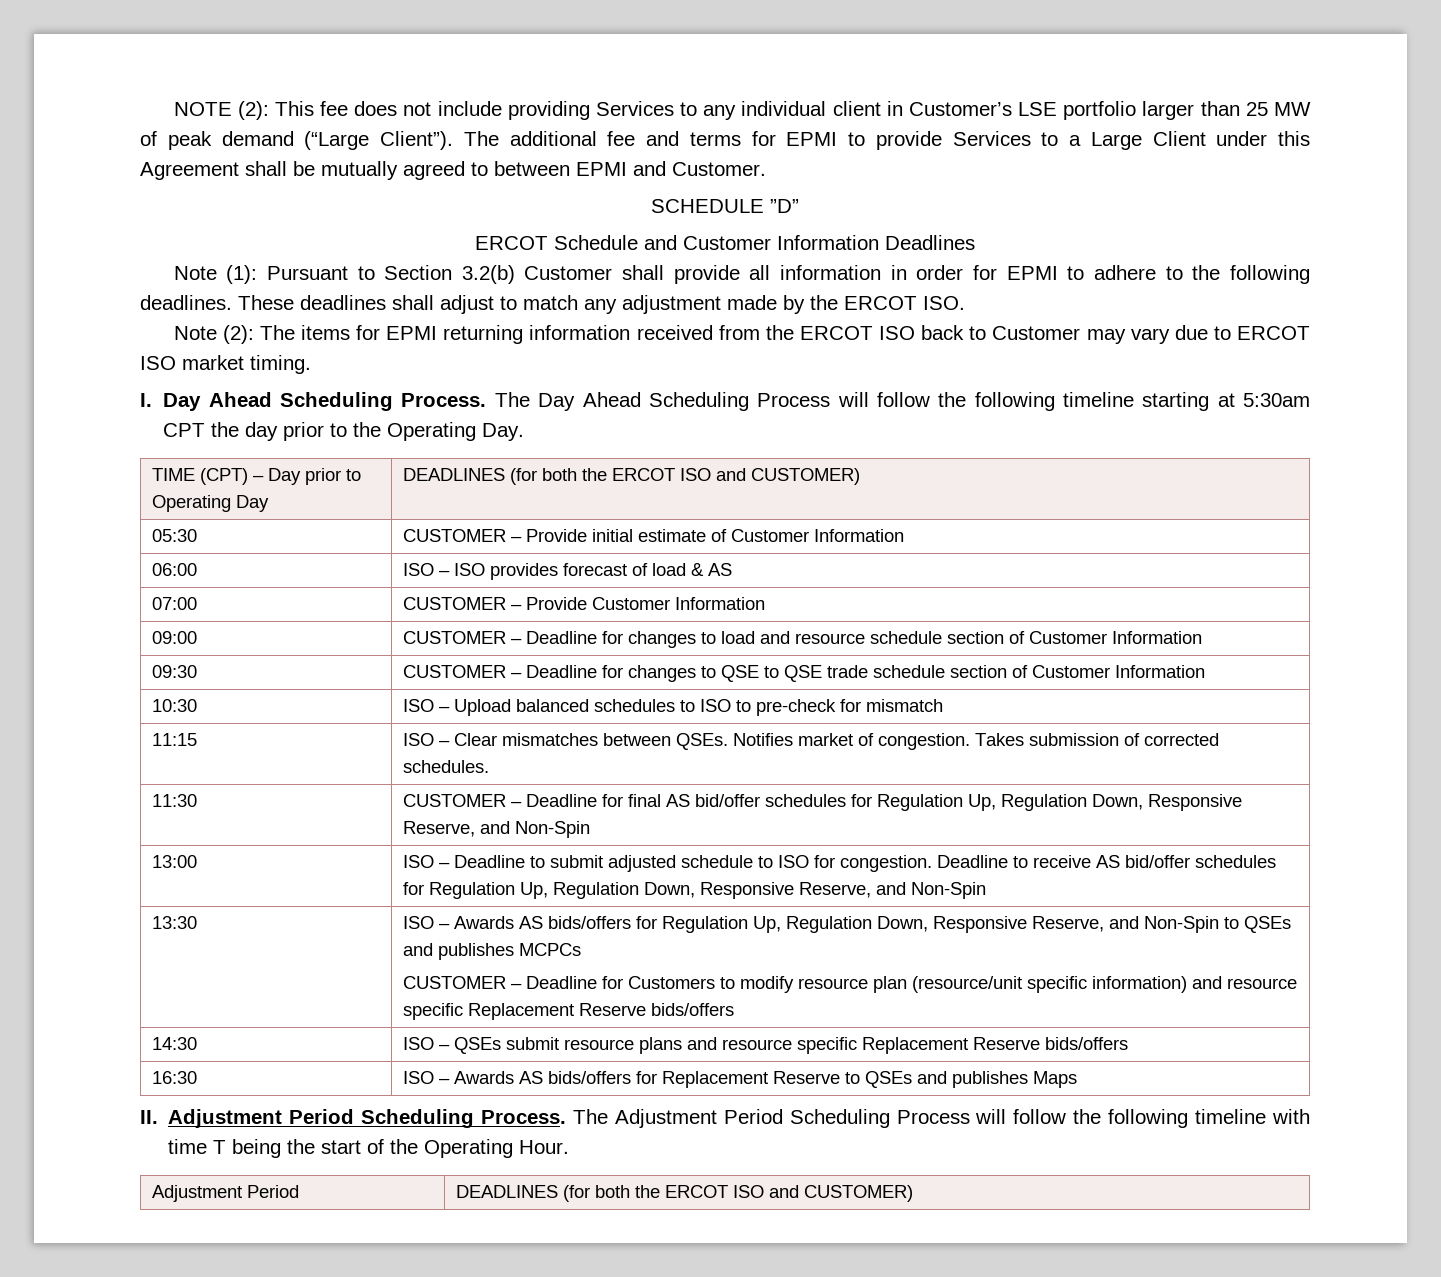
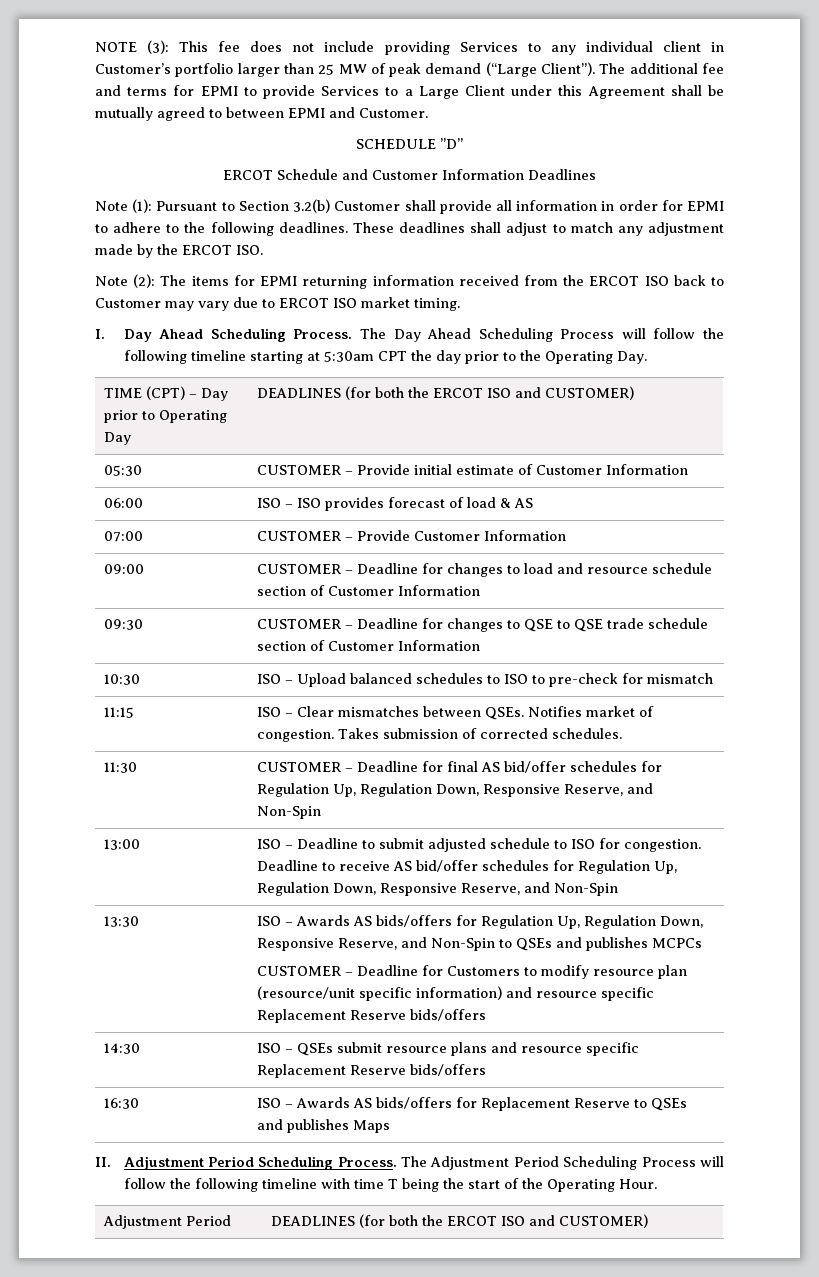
[237,101,269,120] (2): -> [147,40,170,54] (3):
[1018,102,1058,116] LSE -> (171, 68) none

